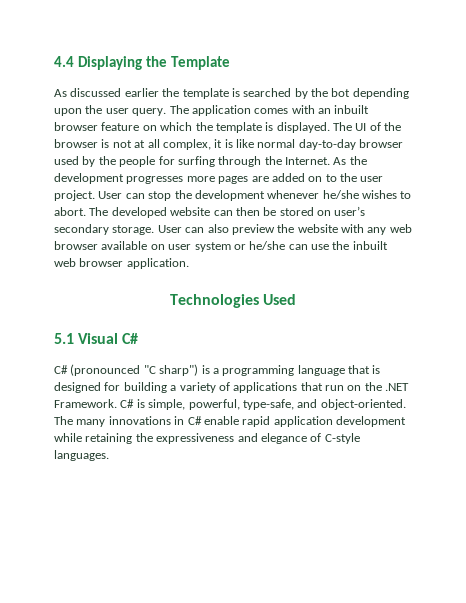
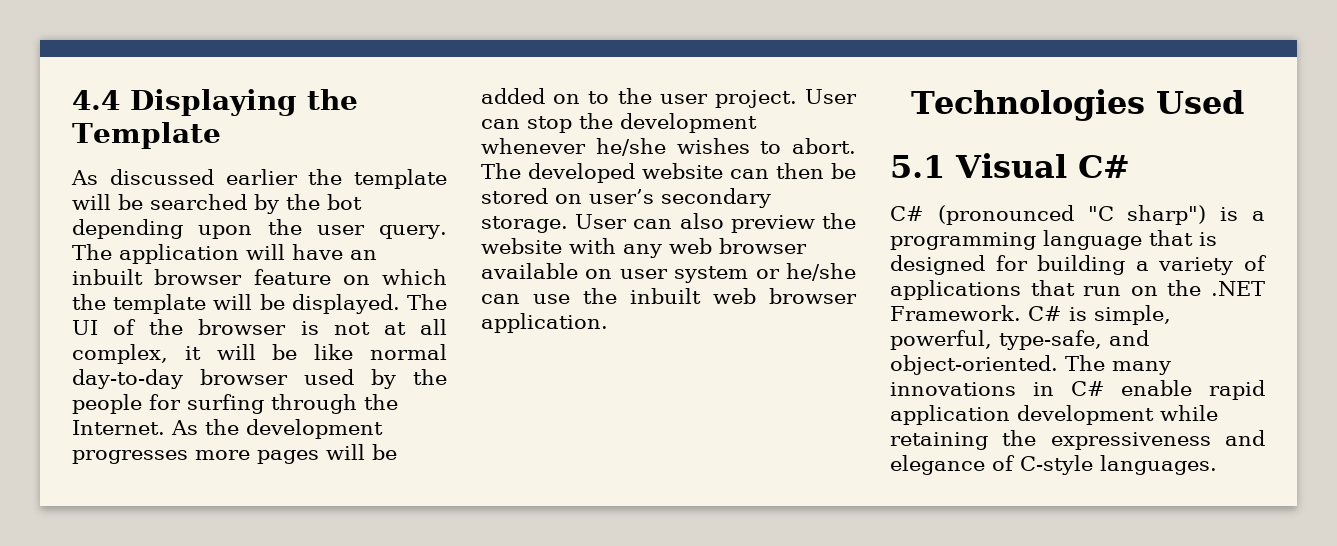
[231,88,240,97] is -> [72,194,143,210] will be
[254,105,315,114] comes with -> [246,244,343,260] will have
[265,122,274,131] is -> [213,294,285,310] will be
[224,139,233,148] is -> [216,344,298,360] will be
[251,176,269,182] are -> [326,444,397,460] will be

